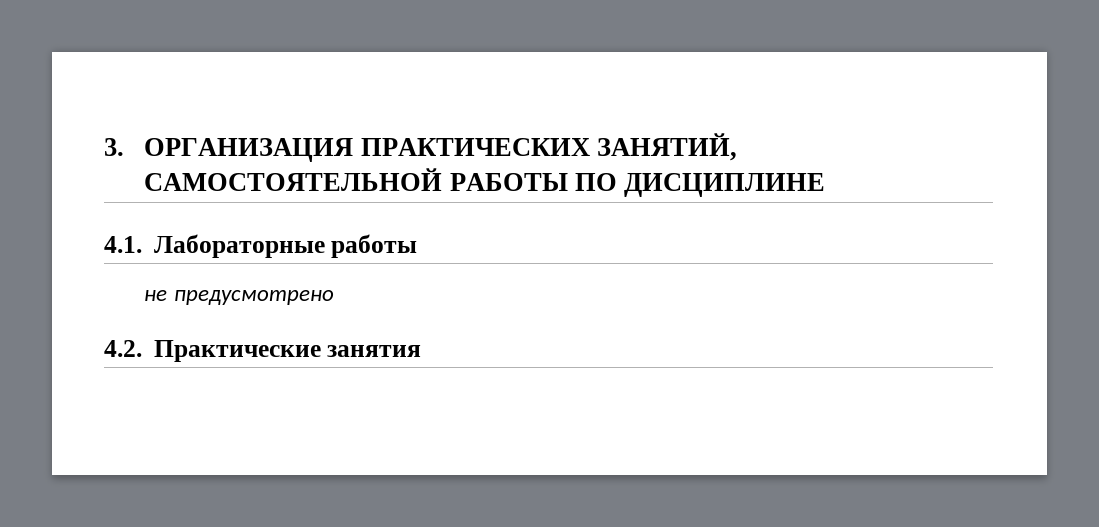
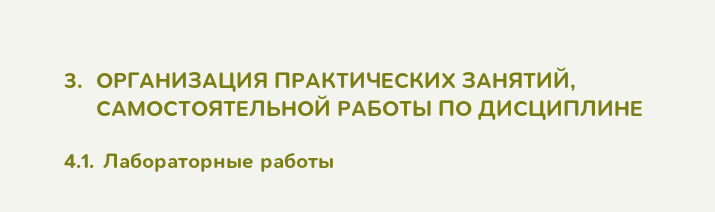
[144,290,334,305] [104,340,422,362] // не предусмотрено // 4.2. Практические занятия -> (334, 162) none

